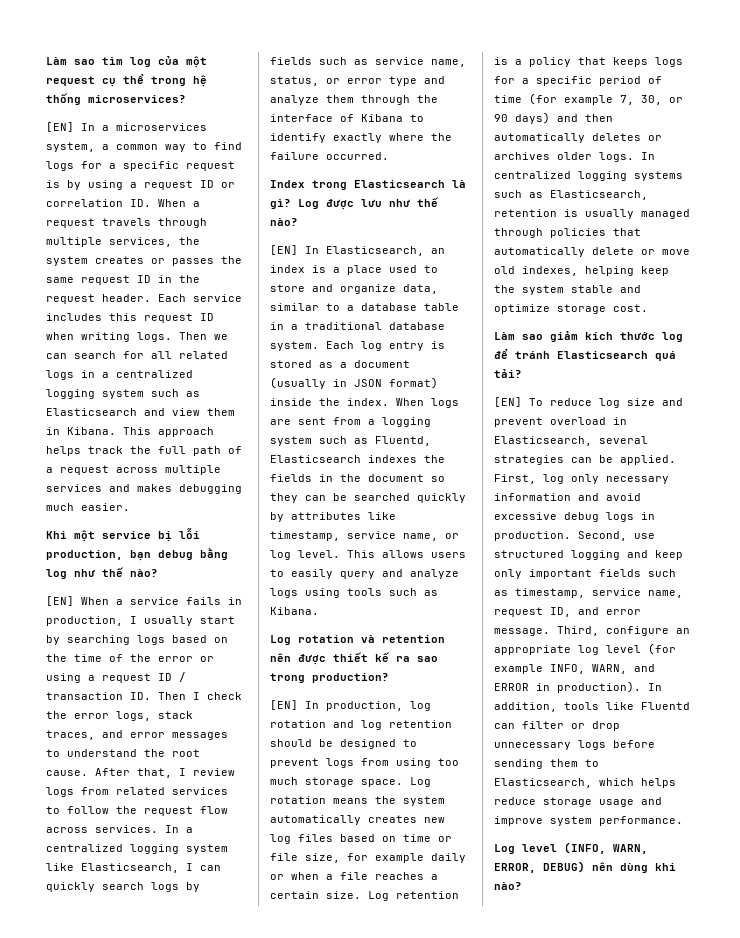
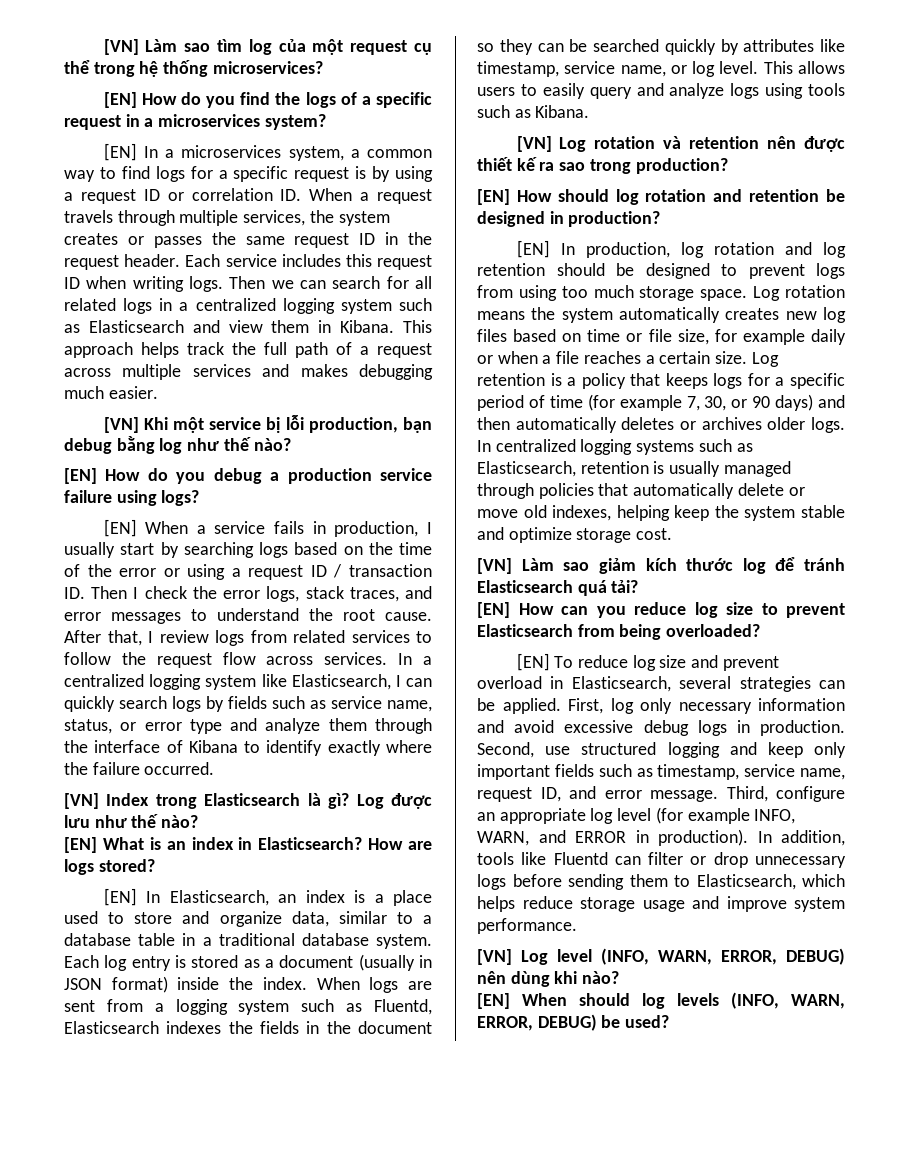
(46, 61) none -> [103,39,139,55] [VN]
(186, 99) none -> [103,92,432,108] [64,114,326,130] // [EN] How do you find the logs of a specific request in a microservices system?
(130, 507) none -> [103,417,139,433] [VN]
(158, 573) none -> [64,468,433,484] [64,490,200,506] // [EN] How do you debug a production service failure using logs?
(389, 156) none -> [64,793,99,809] [VN]
(298, 222) none -> [64,837,432,853] [64,859,155,875] // [EN] What is an index in Elasticsearch? How are logs stored?
(319, 611) none -> [516,136,552,152] [VN]
(389, 678) none -> [477,189,845,205] [477,211,661,227] // [EN] How should log rotation and retention be designed in production?
(648, 308) none -> [477,558,512,574] [VN]
(522, 373) none -> [477,602,845,618] [477,624,761,640] // [EN] How can you reduce log size to prevent Elasticsearch from being overloaded?
(683, 821) none -> [477,949,512,965] [VN]
(522, 886) none -> [477,992,845,1009] [477,1014,670,1031] // [EN] When should log levels (INFO, WARN, ERROR, DEBUG) be used?

